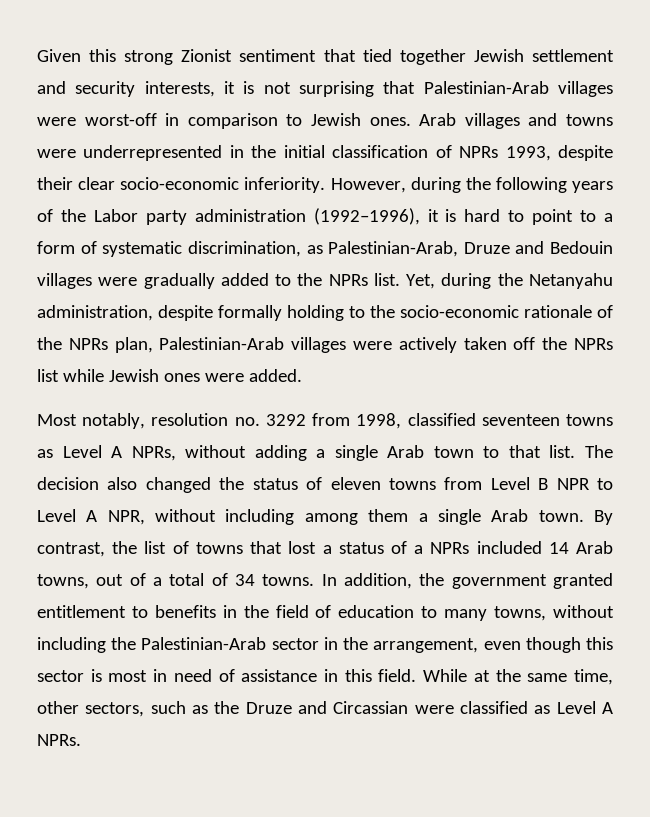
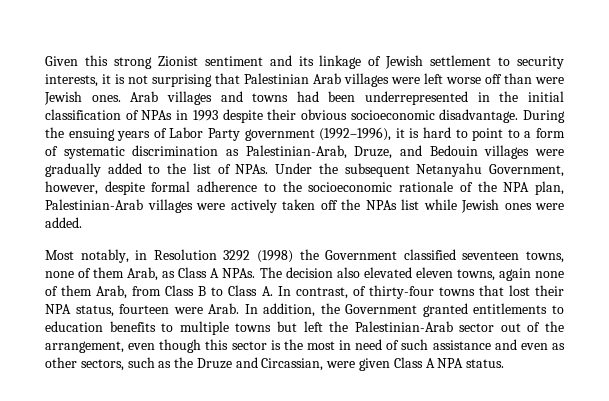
[323,49,466,65] that tied together -> [269,55,382,69] and its linkage of
[37,81,66,94] and -> [498,57,511,66] to
[423,81,613,97] [37,113,303,129] Palestinian-Arab villages were worst-off in comparison to -> [244,73,564,87] Palestinian Arab villages were left worse off than were
[37,149,76,158] were -> [296,91,356,102] had been
[459,145,613,161] [37,177,613,193] [37,209,306,225] NPRs 1993, despite their clear socio-economic inferiority. However, during the following years of the Labor party administration -> [141,109,565,123] [45,127,315,141] NPAs in 1993 despite their obvious socioeconomic disadvantage. During the ensuing years of Labor Party government
[187,241,301,257] discrimination, -> [132,145,219,156] discrimination
[463,242,510,254] Druze -> [354,146,393,159] Druze,
[328,273,613,289] [37,305,519,321] NPRs list. Yet, during the Netanyahu administration, despite formally holding to the socio-economic -> [192,163,564,177] [45,181,393,195] list of NPAs. Under the subsequent Netanyahu Government, however, despite formal adherence to the socioeconomic
[68,338,108,350] NPRs -> [503,182,530,192] NPA
[574,338,613,350] NPRs -> [365,200,397,210] NPAs
[151,413,613,429] [37,445,614,461] [37,477,614,493] [37,509,614,525] [37,541,614,557] [37,573,613,589] [37,605,614,621] [37,637,106,653] resolution no. 3292 from 1998, classified seventeen towns as Level A NPRs, without adding a single Arab town to that list. The decision also changed the status of eleven towns from Level B NPR to Level A NPR, without including among them a single Arab town. By contrast, the list of towns that lost a status of a NPRs included 14 Arab towns, out of a total of 34 towns. In addition, the government granted entitlement to benefits in the field of education to many towns, without including -> [135,249,564,263] [45,267,564,281] [45,285,564,299] [45,303,564,317] [45,321,323,335] in Resolution 3292 (1998) the Government classified seventeen towns, none of them Arab, as Class A NPAs. The decision also elevated eleven towns, again none of them Arab, from Class B to Class A. In contrast, of thirty-four towns that lost their NPA status, fourteen were Arab. In addition, the Government granted entitlements to education benefits to multiple towns but left
[323,637,338,650] in -> [500,322,541,332] out of
(102, 675) none -> [283,339,303,350] the
[241,669,614,685] assistance in this field. While at the same time, -> [401,339,565,350] such assistance and even as
[333,701,613,714] [37,734,81,746] Circassian were classified as Level A NPRs. -> [261,357,505,371] Circassian, were given Class A NPA status.

